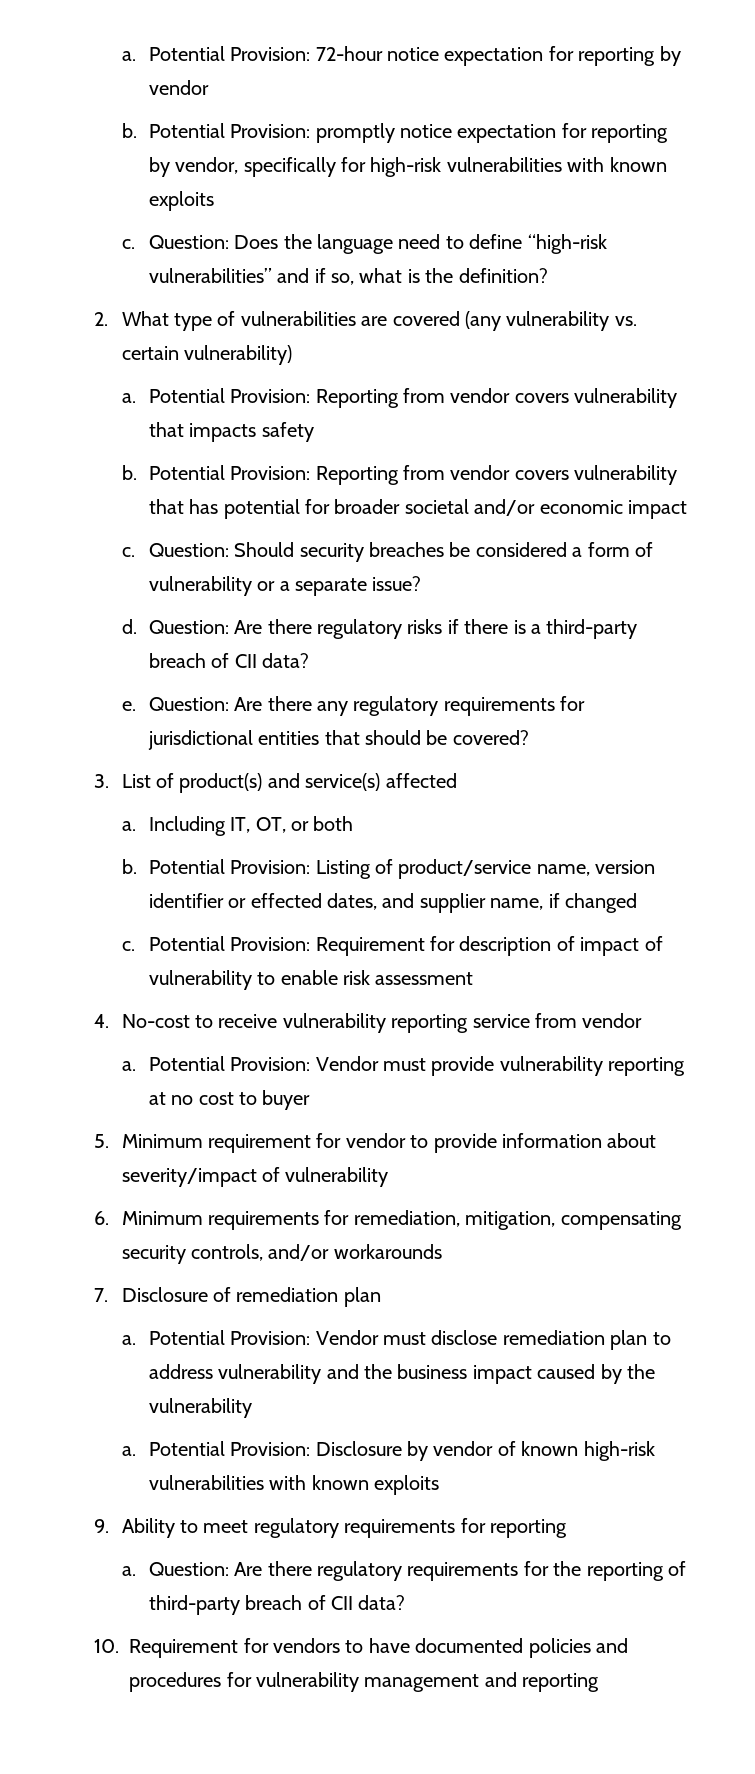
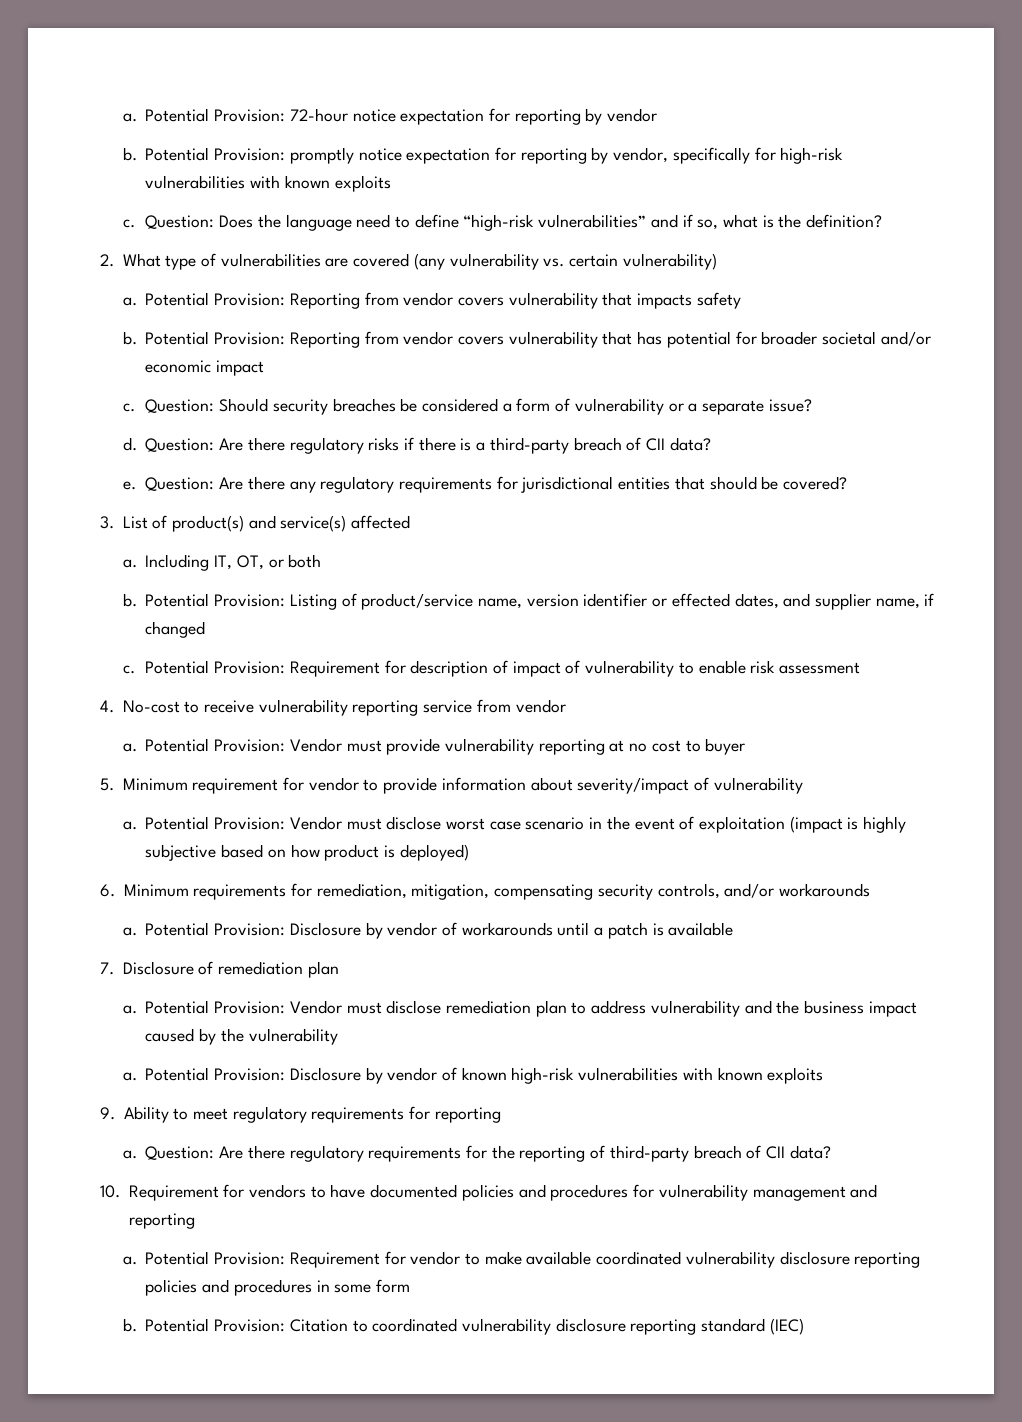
(389, 1177) none -> [122,816,907,833] [145,844,469,861] // a. Potential Provision: Vendor must disclose worst case scenario in the event of exploitation (impact is highly subjective based on how product is deployed)
(442, 1251) none -> [122,922,734,939] // a. Potential Provision: Disclosure by vendor of workarounds until a patch is available
(600, 1682) none -> [122,1251,921,1268] [145,1279,410,1296] [122,1318,804,1335] // a. Potential Provision: Requirement for vendor to make available coordinated vulnerability disclosure reporting policies and procedures in some form // b. Potential Provision: Citation to coordinated vulnerability disclosure reporting standard (IEC)

